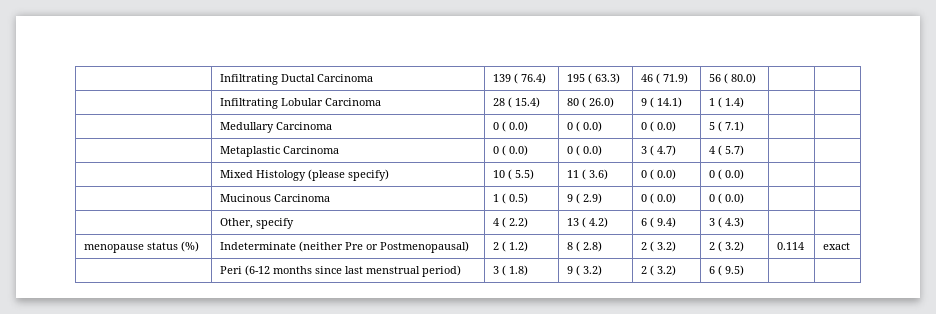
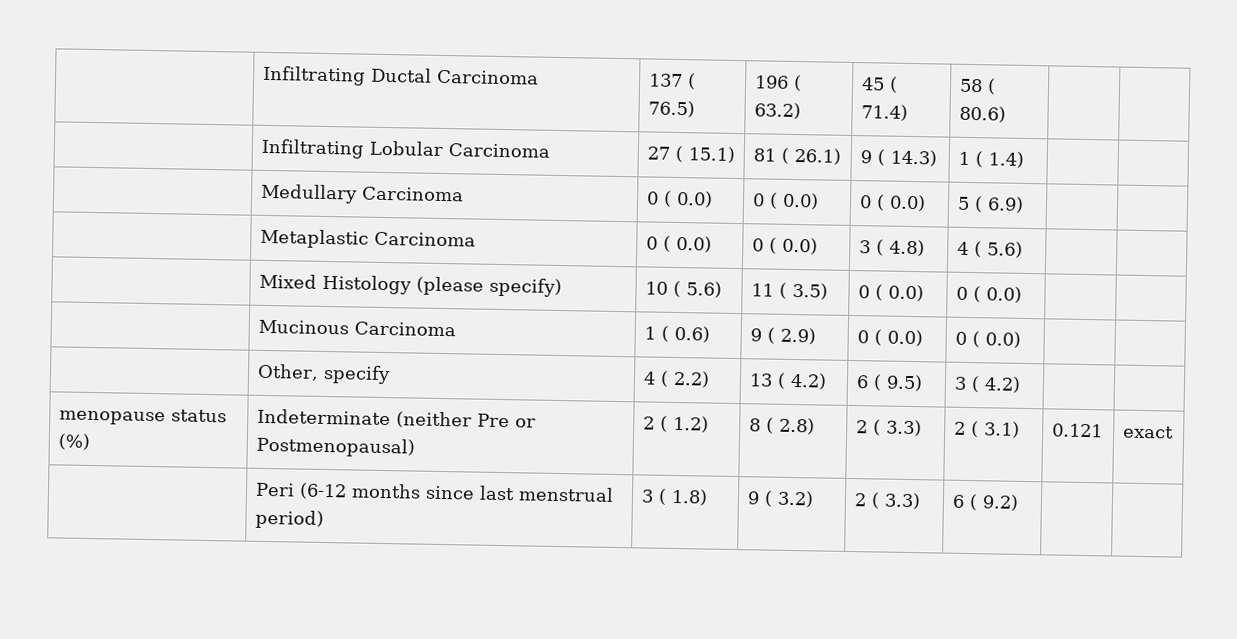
[492,73,546,84] [566,73,620,84] [640,73,688,84] [708,73,756,84] [219,98,381,109] [492,97,540,108] [566,97,614,108] [640,97,682,108] 139 ( 76.4) | 195 ( 63.3) | 46 ( 71.9) | 56 ( 80.0) | | // | Infiltrating Lobular Carcinoma | 28 ( 15.4) | 80 ( 26.0) | 9 ( 14.1) -> [647,73,696,90] [647,100,695,118] [753,74,802,92] [753,102,801,120] [860,76,898,93] [860,104,908,121] [958,78,996,95] [958,105,1006,123] [260,138,550,159] [646,145,735,163] [752,147,841,165] [859,149,937,167] 137 ( 76.5) | 196 ( 63.2) | 45 ( 71.4) | 58 ( 80.6) | | // | Infiltrating Lobular Carcinoma | 27 ( 15.1) | 81 ( 26.1) | 9 ( 14.3)
[724,121,744,132] 7.1) -> [986,196,1024,213] 6.9)
[656,145,676,156] [708,145,744,156] 4.7) | 4 ( 5.7) -> [888,239,925,257] [956,241,1023,258] 4.8) | 4 ( 5.6)
[514,169,534,180] 5.5) -> [685,281,722,298] 5.6)
[588,169,608,180] 3.6) -> [791,282,828,300] 3.5)
[508,193,528,204] 0.5) -> [673,325,710,343] 0.6)
[656,217,676,228] [708,217,744,228] 9.4) | 3 ( 4.3) -> [885,374,923,392] [953,376,1021,393] 9.5) | 3 ( 4.2)
[656,241,676,252] [708,241,744,252] [776,242,804,250] 3.2) | 2 ( 3.2) | 0.114 -> [885,419,922,437] [953,421,1020,438] [1051,423,1103,438] 3.3) | 2 ( 3.1) | 0.121
[656,265,676,276] [708,265,744,276] 3.2) | 6 ( 9.5) -> [883,492,921,510] [951,494,1019,511] 3.3) | 6 ( 9.2)

